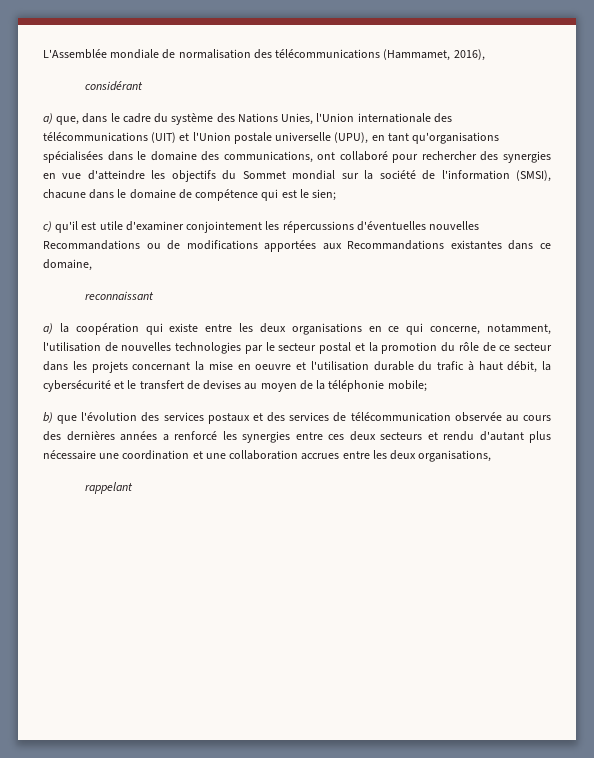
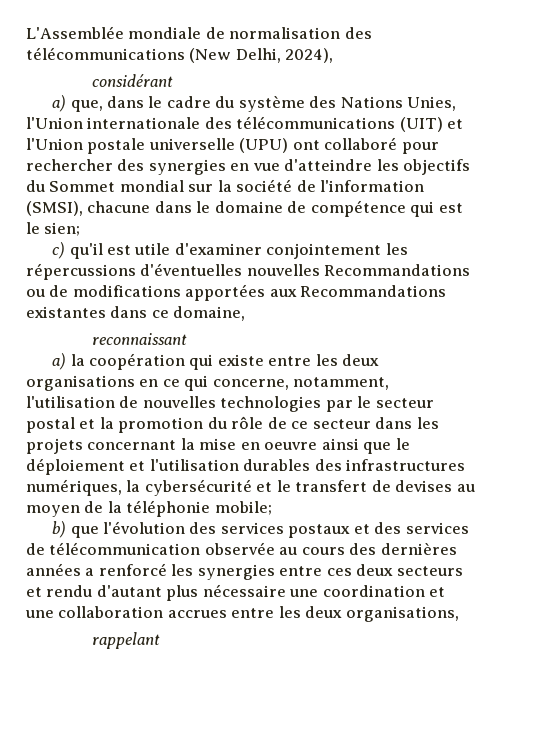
[383,49,485,61] (Hammamet, 2016), -> [189,48,334,63] (New Delhi, 2024),
[334,132,500,144] [43,151,313,163] (UPU), en tant qu'organisations spécialisées dans le domaine des communications, -> [239,138,289,153] (UPU)
[296,361,538,373] et l'utilisation durable du trafic à haut débit, -> [321,438,410,454] [26,458,466,475] [26,479,122,496] ainsi que le déploiement et l'utilisation durables des infrastructures numériques,

